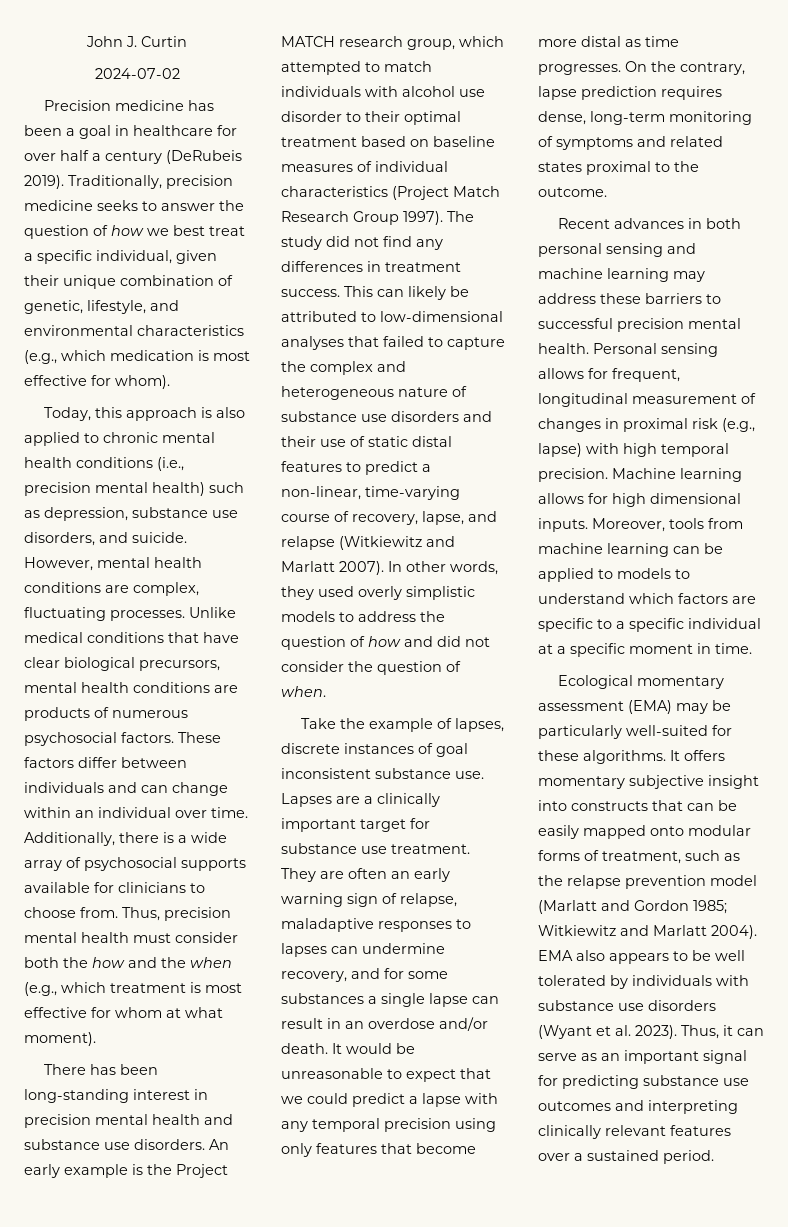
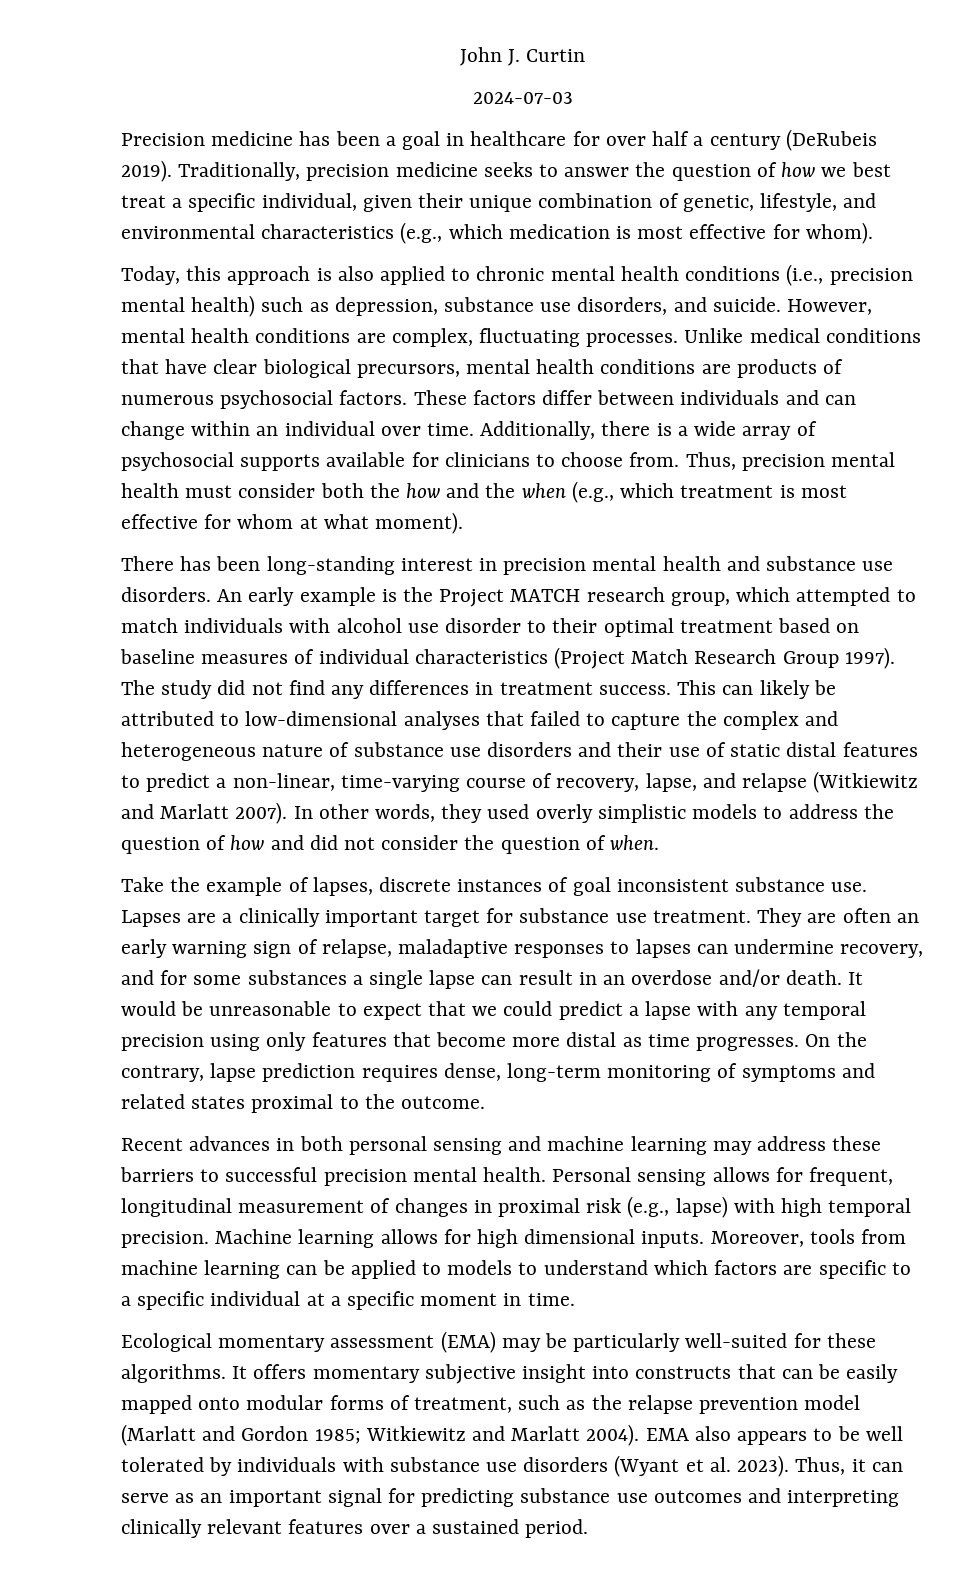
[94,68,180,79] 2024-07-02 -> [472,92,573,104] 2024-07-03

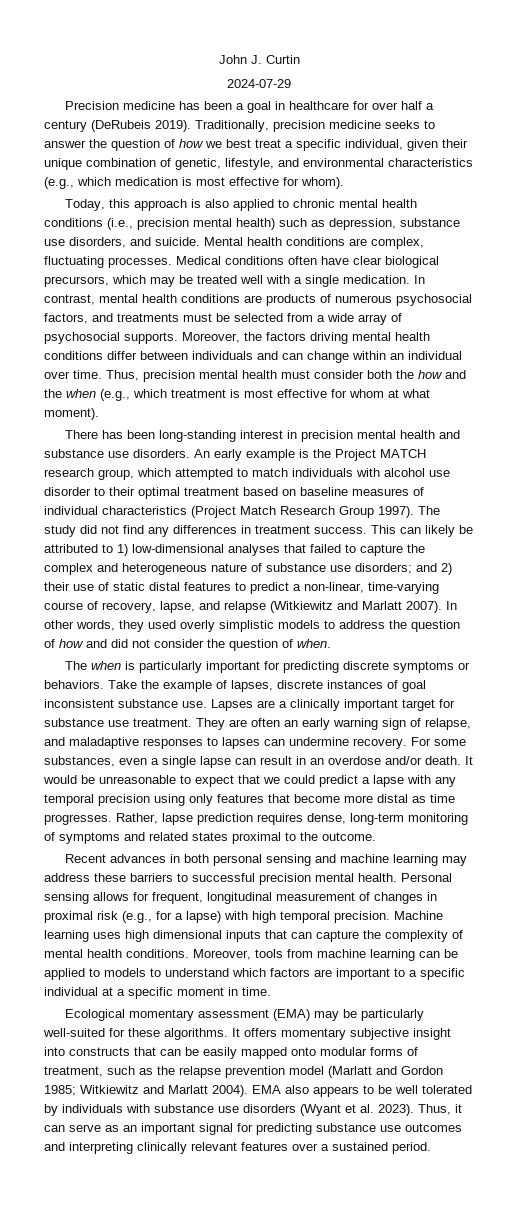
[472,92,573,104] 2024-07-03 -> [227,79,291,88] 2024-07-29
[787,299,873,315] [121,328,185,343] However, mental -> [204,237,243,246] Mental
[684,328,921,343] [121,359,460,378] Unlike medical conditions that have clear biological precursors, -> [176,256,439,268] [44,275,425,287] [44,294,95,305] Medical conditions often have clear biological precursors, which may be treated well with a single medication. In contrast,
[339,390,536,405] factors. These factors -> [44,313,402,325] [44,332,430,344] [44,351,103,360] factors, and treatments must be selected from a wide array of psychosocial supports. Moreover, the factors driving mental health conditions
[480,421,817,440] [121,452,680,471] Additionally, there is a wide array of psychosocial supports available for clinicians to choose from. -> (102, 374) none
(240, 719) none -> [117,544,128,556] 1)
[487,742,612,757] disorders and -> [355,563,452,575] disorders; and 2)
(660, 842) none -> [65,661,471,673] [44,680,104,689] The when is particularly important for predicting discrete symptoms or behaviors.
(392, 948) none -> [44,737,65,746] and
[840,944,924,958] [121,970,347,985] recovery, and for some substances -> [353,737,466,749] [44,756,147,767] recovery. For some substances, even
[805,1032,867,1047] [121,1065,204,1082] On the contrary, -> [116,813,158,824] Rather,
(670, 1207) none -> [156,911,183,920] for a
[380,1229,705,1248] allows for high dimensional inputs. -> [93,930,463,942] [44,949,189,958] uses high dimensional inputs that can capture the complexity of mental health conditions.
[818,1260,886,1279] specific -> [336,968,390,980] important

